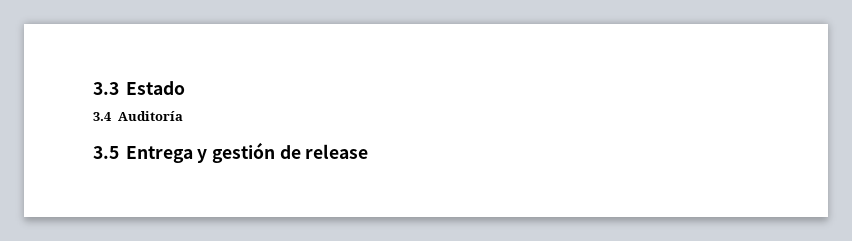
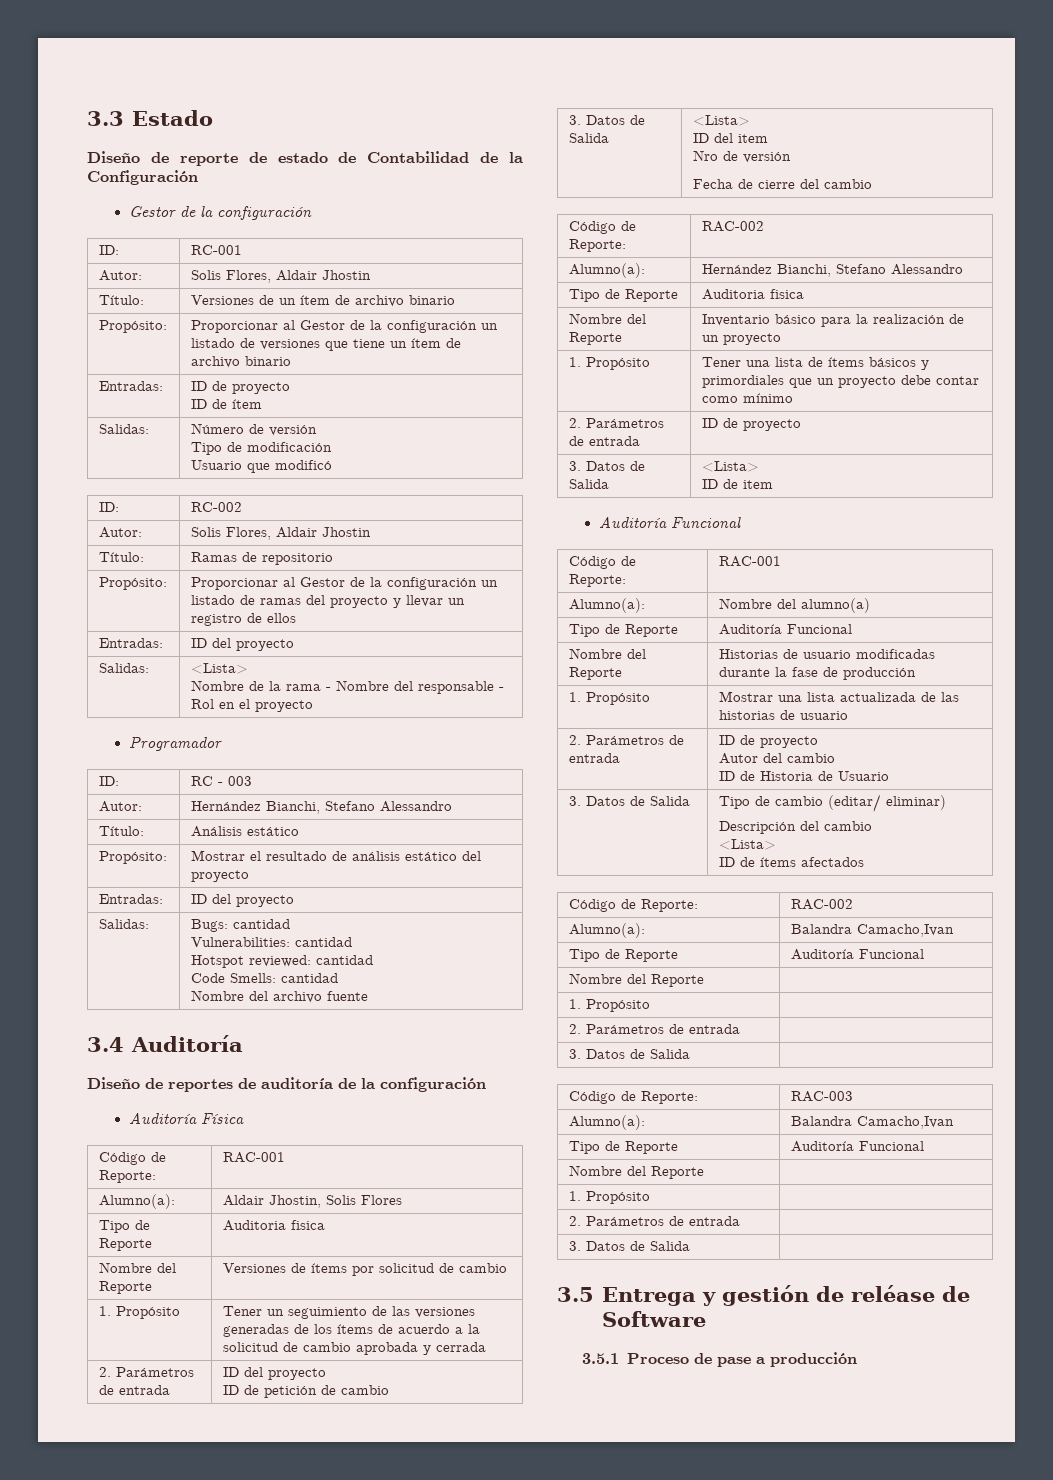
[93,111,183,121] 3.4 Auditoría -> [87,151,523,166] [87,170,198,185] [129,206,313,220] [98,245,119,255] [190,245,242,255] [98,270,142,281] [190,270,371,283] [98,295,144,305] [190,295,455,307] [98,320,167,333] [190,320,498,333] [190,338,461,351] [190,356,291,368] [98,381,163,391] [190,381,290,394] [190,399,262,409] [98,424,149,434] [190,423,317,436] [190,442,332,455] [190,460,332,473] [98,502,119,512] [190,502,242,512] [98,527,142,538] [190,527,371,540] [98,552,144,562] [190,552,333,565] [98,577,167,590] [190,577,498,590] [190,595,465,608] [190,613,296,626] [98,638,163,648] [190,638,294,651] [98,663,149,673] [190,663,248,674] [190,680,504,694] [190,699,313,712] [129,736,223,751] [98,776,119,786] [190,776,252,786] [98,801,142,812] [190,801,452,814] [98,826,144,836] [190,826,299,837] [98,851,167,864] [190,850,481,861] [190,870,249,882] [98,894,163,904] [190,894,294,907] [98,919,149,929] [190,919,290,932] [190,937,352,947] [190,955,373,968] [190,973,338,983] [190,990,368,1003] [87,1035,243,1052] [87,1077,486,1092] [129,1112,245,1124] [98,1152,166,1165] [98,1170,156,1183] [222,1152,285,1163] [98,1194,175,1209] [222,1195,402,1208] [98,1220,150,1233] [98,1238,152,1251] [222,1220,325,1231] [98,1262,176,1273] [98,1281,152,1294] [222,1263,507,1276] [98,1306,180,1319] [222,1306,475,1319] [222,1324,480,1337] [222,1342,486,1355] [98,1367,194,1377] [98,1385,170,1395] [222,1367,326,1380] [222,1385,389,1398] [568,115,645,125] [568,133,609,143] [692,115,750,126] [692,133,768,143] [692,150,791,163] [692,179,872,189] [568,221,636,234] [568,239,626,252] [701,221,764,232] [568,263,645,278] [701,264,963,277] [568,289,678,302] [701,289,804,300] [568,313,646,324] [568,332,622,345] [701,314,964,327] [701,333,781,345] [568,357,650,370] [701,357,929,370] [701,375,979,388] [701,393,793,403] [568,418,664,428] [568,436,640,446] [701,418,801,431] [568,461,645,471] [568,479,609,489] [701,461,759,472] [701,479,773,489] [599,516,742,528] [568,556,636,569] [568,574,626,587] [718,556,781,567] [568,598,645,613] [718,598,870,613] [568,624,678,637] [718,624,852,635] [568,648,646,659] [568,667,622,680] [718,649,935,659] [718,667,916,680] [568,692,650,705] [718,691,959,702] [718,710,848,720] [568,735,684,745] [568,753,620,763] [718,735,818,748] [718,753,835,764] [718,771,889,781] [568,796,690,806] [718,794,946,812] [718,821,872,834] [718,839,776,850] [718,857,864,867] [568,899,698,912] [790,899,853,910] [568,923,645,938] [790,924,954,937] [568,949,678,962] [790,949,924,960] [568,973,704,987] [568,999,650,1012] [568,1024,740,1034] [568,1049,690,1059] [568,1091,698,1104] [790,1091,853,1102] [568,1115,645,1130] [790,1116,954,1129] [568,1141,678,1154] [790,1141,924,1152] [568,1165,704,1179] [568,1191,650,1204] [568,1216,740,1226] [568,1241,690,1251] Diseño de reporte de estado de Contabilidad de la Configuración // Gestor de la configuración // ID: | RC-001 // Autor: | Solis Flores, Aldair Jhostin // Título: | Versiones de un ítem de archivo binario // Propósito: | Proporcionar al Gestor de la configuración un listado de versiones que tiene un ítem de archivo binario // Entradas: | ID de proyecto // ID de ítem // Salidas: | Número de versión // Tipo de modificación // Usuario que modificó // ID: | RC-002 // Autor: | Solis Flores, Aldair Jhostin // Título: | Ramas de repositorio // Propósito: | Proporcionar al Gestor de la configuración un listado de ramas del proyecto y llevar un registro de ellos // Entradas: | ID del proyecto // Salidas: | <Lista> // Nombre de la rama - Nombre del responsable - Rol en el proyecto // Programador // ID: | RC - 003 // Autor: | Hernández Bianchi, Stefano Alessandro // Título: | Análisis estático // Propósito: | Mostrar el resultado de análisis estático del proyecto // Entradas: | ID del proyecto // Salidas: | Bugs: cantidad // Vulnerabilities: cantidad // Hotspot reviewed: cantidad // Code Smells: cantidad // Nombre del archivo fuente // 3.4 Auditoría // Diseño de reportes de auditoría de la configuración // Auditoría Física // Código de Reporte: | RAC-001 // Alumno(a): | Aldair Jhostin, Solis Flores // Tipo de Reporte | Auditoria fisica // Nombre del Reporte | Versiones de ítems por solicitud de cambio // 1. Propósito | Tener un seguimiento de las versiones generadas de los ítems de acuerdo a la solicitud de cambio aprobada y cerrada // 2. Parámetros de entrada | ID del proyecto // ID de petición de cambio // 3. Datos de Salida | <Lista> // ID del item // Nro de versión // Fecha de cierre del cambio // Código de Reporte: | RAC-002 // Alumno(a): | Hernández Bianchi, Stefano Alessandro // Tipo de Reporte | Auditoria fisica // Nombre del Reporte | Inventario básico para la realización de un proyecto // 1. Propósito | Tener una lista de ítems básicos y primordiales que un proyecto debe contar como mínimo // 2. Parámetros de entrada | ID de proyecto // 3. Datos de Salida | <Lista> // ID de item // Auditoría Funcional // Código de Reporte: | RAC-001 // Alumno(a): | Nombre del alumno(a) // Tipo de Reporte | Auditoría Funcional // Nombre del Reporte | Historias de usuario modificadas durante la fase de producción // 1. Propósito | Mostrar una lista actualizada de las historias de usuario // 2. Parámetros de entrada | ID de proyecto // Autor del cambio // ID de Historia de Usuario // 3. Datos de Salida | Tipo de cambio (editar/ eliminar) // Descripción del cambio // <Lista> // ID de ítems afectados // Código de Reporte: | RAC-002 // Alumno(a): | Balandra Camacho,Ivan // Tipo de Reporte | Auditoría Funcional // Nombre del Reporte | // 1. Propósito | // 2. Parámetros de entrada | // 3. Datos de Salida | // Código de Reporte: | RAC-003 // Alumno(a): | Balandra Camacho,Ivan // Tipo de Reporte | Auditoría Funcional // Nombre del Reporte | // 1. Propósito | // 2. Parámetros de entrada | // 3. Datos de Salida |
[305,144,369,159] release -> [851,1285,970,1302] [602,1311,706,1327] [581,1352,857,1367] reléase de Software // 3.5.1 Proceso de pase a producción

